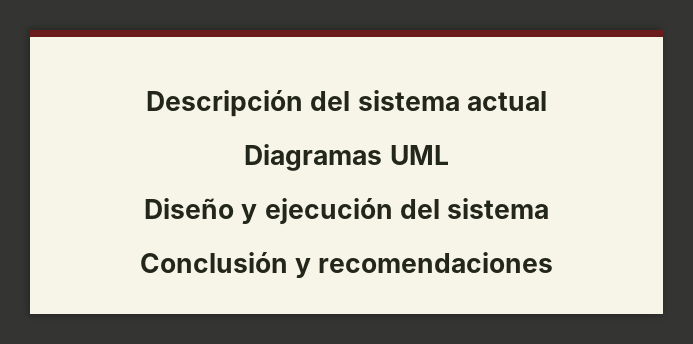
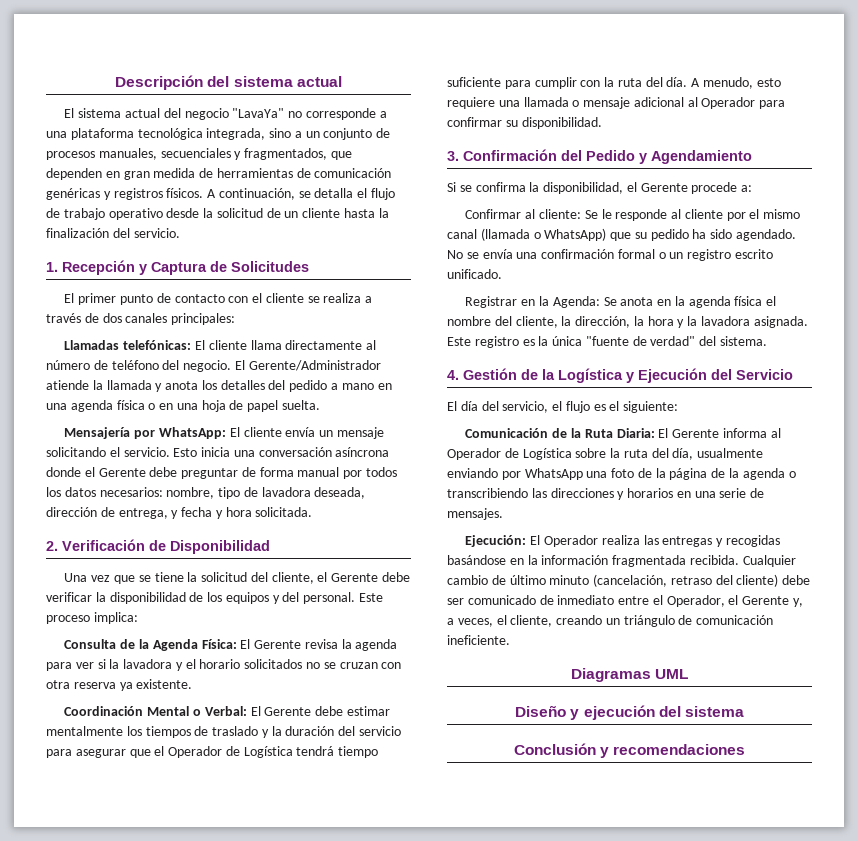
(547, 101) none -> [64,108,387,120] [46,128,391,140] [46,148,352,160] [46,168,392,180] [46,188,396,200] [46,208,389,220] [46,228,180,238] [46,260,309,275] [64,293,373,305] [46,313,236,325] [64,340,377,350] [46,360,381,372] [46,380,392,392] [46,400,321,412] [64,427,384,439] [46,447,390,457] [46,467,398,479] [46,487,366,499] [46,507,313,519] [46,539,270,554] [64,572,411,584] [46,592,384,604] [46,612,138,624] [64,639,398,651] [46,659,402,671] [46,679,193,691] [64,706,390,716] [46,726,402,738] [46,746,379,758] [447,77,781,89] [447,97,786,109] [447,117,602,129] [447,149,752,164] [447,182,753,194] [465,209,801,221] [447,228,797,241] [447,249,774,261] [447,269,502,279] [465,296,777,308] [447,316,808,328] [447,336,768,348] [447,368,793,383] [447,401,679,413] [465,428,781,438] [447,448,764,460] [447,468,796,480] [447,488,765,500] [447,508,503,520] [465,535,780,547] [447,555,796,567] [447,574,811,587] [447,595,804,607] [447,615,774,627] [447,635,510,645] // El sistema actual del negocio "LavaYa" no corresponde a una plataforma tecnológica integrada, sino a un conjunto de procesos manuales, secuenciales y fragmentados, que dependen en gran medida de herramientas de comunicación genéricas y registros físicos. A continuación, se detalla el flujo de trabajo operativo desde la solicitud de un cliente hasta la finalización del servicio. // 1. Recepción y Captura de Solicitudes // El primer punto de contacto con el cliente se realiza a través de dos canales principales: // Llamadas telefónicas: El cliente llama directamente al número de teléfono del negocio. El Gerente/Administrador atiende la llamada y anota los detalles del pedido a mano en una agenda física o en una hoja de papel suelta. // Mensajería por WhatsApp: El cliente envía un mensaje solicitando el servicio. Esto inicia una conversación asíncrona donde el Gerente debe preguntar de forma manual por todos los datos necesarios: nombre, tipo de lavadora deseada, dirección de entrega, y fecha y hora solicitada. // 2. Verificación de Disponibilidad // Una vez que se tiene la solicitud del cliente, el Gerente debe verificar la disponibilidad de los equipos y del personal. Este proceso implica: // Consulta de la Agenda Física: El Gerente revisa la agenda para ver si la lavadora y el horario solicitados no se cruzan con otra reserva ya existente. // Coordinación Mental o Verbal: El Gerente debe estimar mentalmente los tiempos de traslado y la duración del servicio para asegurar que el Operador de Logística tendrá tiempo suficiente para cumplir con la ruta del día. A menudo, esto requiere una llamada o mensaje adicional al Operador para confirmar su disponibilidad. // 3. Confirmación del Pedido y Agendamiento // Si se confirma la disponibilidad, el Gerente procede a: // Confirmar al cliente: Se le responde al cliente por el mismo canal (llamada o WhatsApp) que su pedido ha sido agendado. No se envía una confirmación formal o un registro escrito unificado. // Registrar en la Agenda: Se anota en la agenda física el nombre del cliente, la dirección, la hora y la lavadora asignada. Este registro es la única "fuente de verdad" del sistema. // 4. Gestión de la Logística y Ejecución del Servicio // El día del servicio, el flujo es el siguiente: // Comunicación de la Ruta Diaria: El Gerente informa al Operador de Logística sobre la ruta del día, usualmente enviando por WhatsApp una foto de la página de la agenda o transcribiendo las direcciones y horarios en una serie de mensajes. // Ejecución: El Operador realiza las entregas y recogidas basándose en la información fragmentada recibida. Cualquier cambio de último minuto (cancelación, retraso del cliente) debe ser comunicado de inmediato entre el Operador, el Gerente y, a veces, el cliente, creando un triángulo de comunicación ineficiente.

